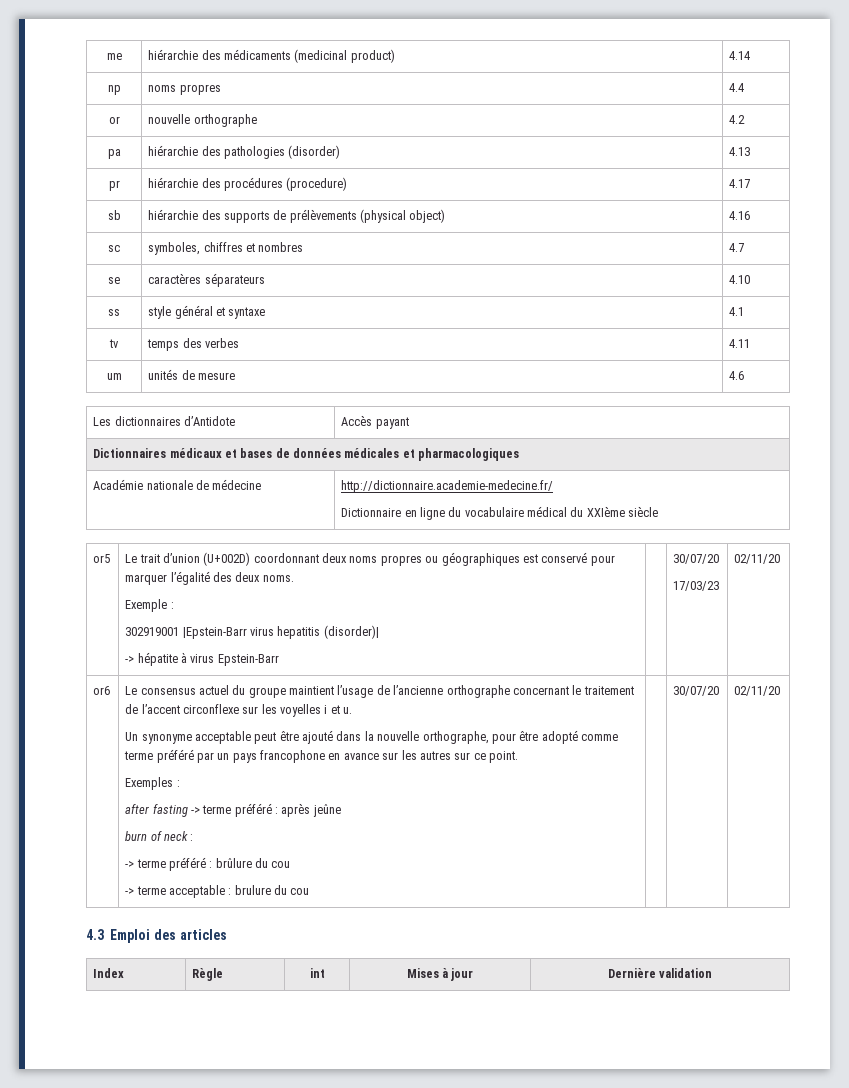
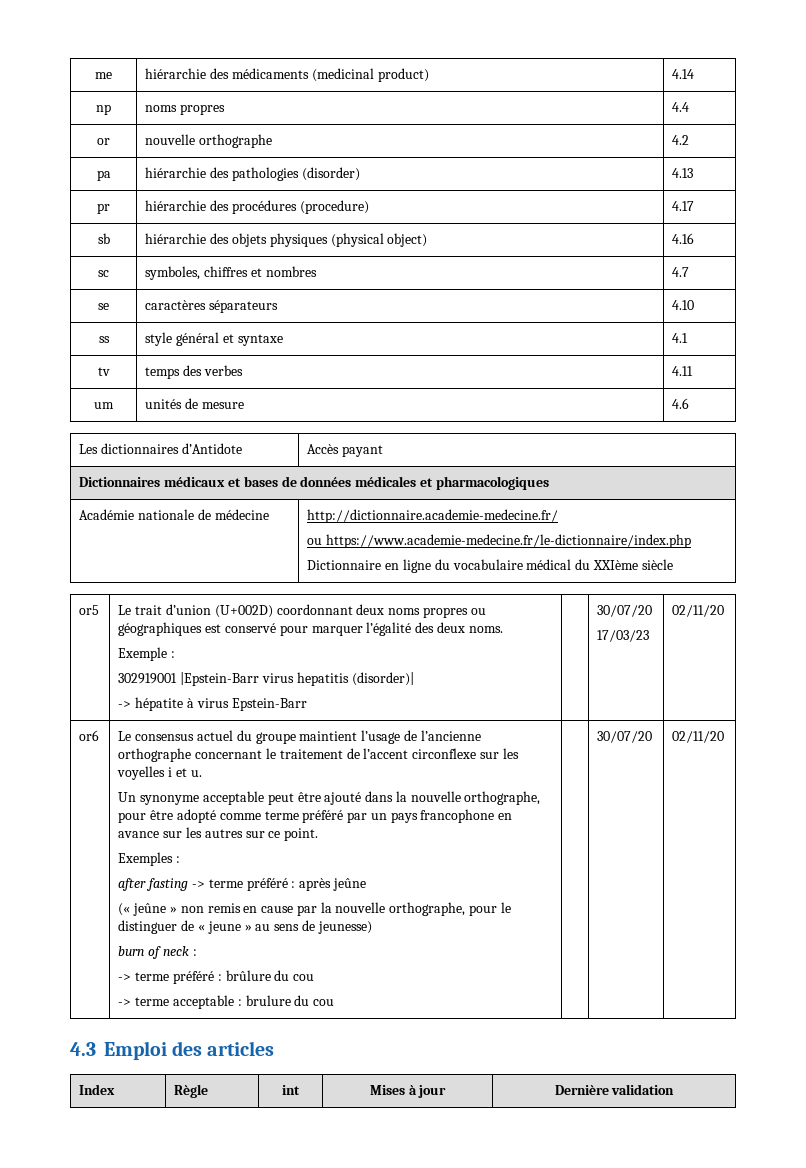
[223,209,357,223] supports de prélèvements -> [231,233,328,247] objets physiques
(554, 486) none -> [307,534,692,548] // ou https://www.academie-medecine.fr/le-dictionnaire/index.php
(341, 810) none -> [118,902,511,916] [118,920,372,934] // (« jeûne » non remis en cause par la nouvelle orthographe, pour le distinguer de « jeune » au sens de jeunesse)

